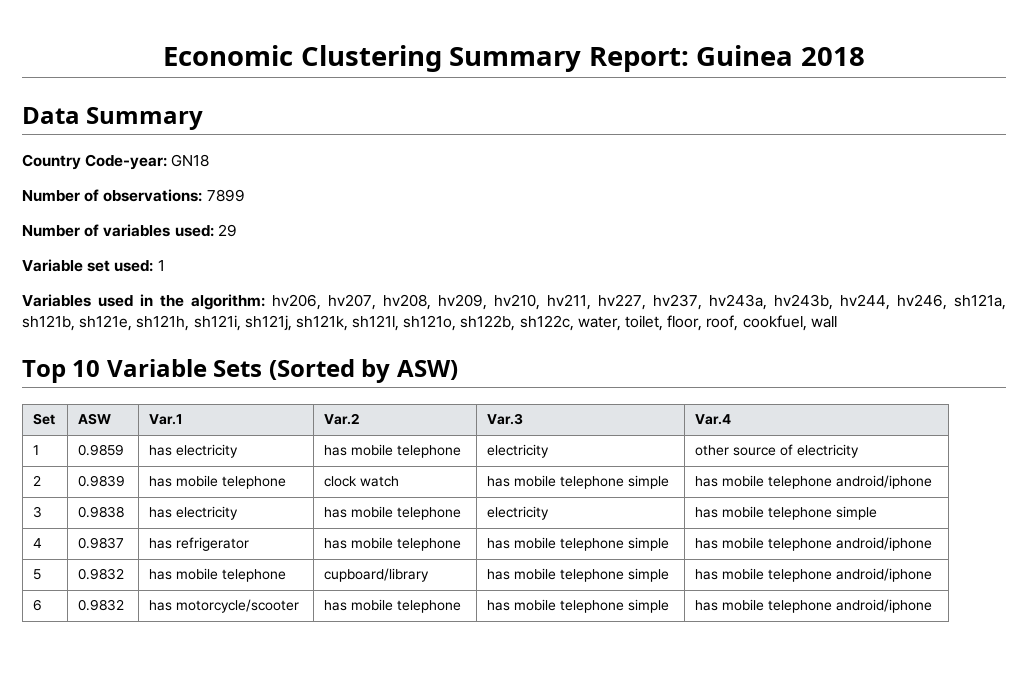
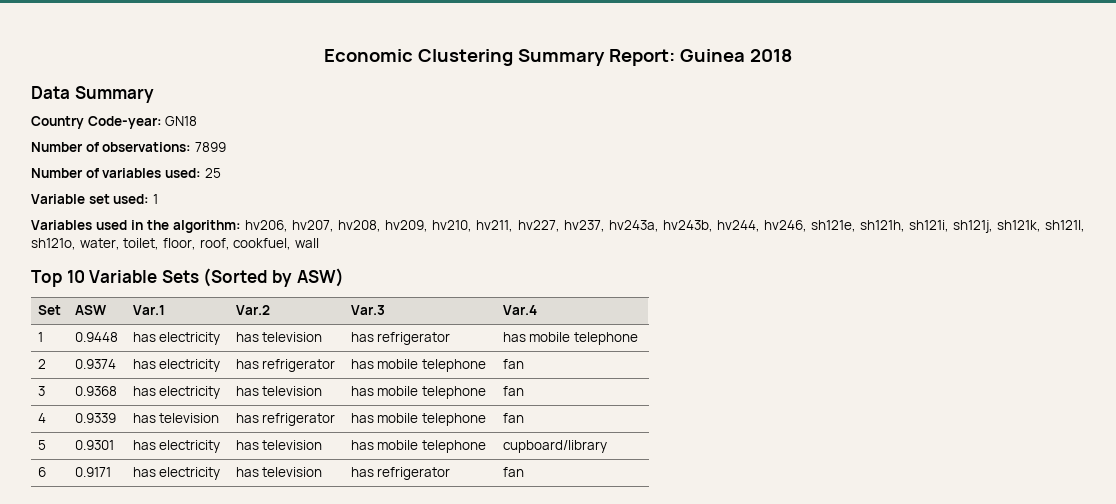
[217,224,237,237] 29 -> [204,168,221,178] 25
[954,294,1006,310] [22,315,75,331] sh121a, sh121b, -> (807, 226) none
[460,315,574,331] sh122b, sh122c, -> (76, 244) none
[78,444,125,456] [149,444,239,458] [324,444,462,458] [487,444,550,458] [695,444,860,458] [33,475,42,486] [78,475,126,487] [149,475,287,489] [324,476,400,487] [487,475,670,489] [695,475,933,489] [33,506,43,518] [78,506,125,518] [149,506,239,520] [324,506,462,520] [487,506,550,520] [695,506,878,520] [33,538,43,548] [78,537,125,549] [149,537,250,551] [324,537,462,551] [487,537,670,551] [695,537,933,551] [33,569,42,580] [78,568,125,580] [149,568,287,582] [324,568,430,582] [487,568,670,582] [695,568,933,582] 0.9859 | has electricity | has mobile telephone | electricity | other source of electricity // 2 | 0.9839 | has mobile telephone | clock watch | has mobile telephone simple | has mobile telephone android/iphone // 3 | 0.9838 | has electricity | has mobile telephone | electricity | has mobile telephone simple // 4 | 0.9837 | has refrigerator | has mobile telephone | has mobile telephone simple | has mobile telephone android/iphone // 5 | 0.9832 | has mobile telephone | cupboard/library | has mobile telephone simple | has mobile telephone android/iphone -> [74,332,118,342] [132,332,221,345] [235,332,323,342] [350,332,451,345] [502,332,639,345] [37,359,46,369] [74,359,116,369] [132,359,221,372] [235,359,336,372] [350,359,487,372] [502,359,524,369] [37,386,45,396] [74,386,117,396] [132,386,221,399] [235,386,323,396] [350,386,487,399] [502,386,524,396] [37,413,46,423] [74,413,116,423] [132,413,220,423] [235,413,336,426] [350,413,487,426] [502,413,524,423] [37,440,46,450] [74,440,114,450] [132,440,221,453] [235,440,323,450] [350,440,487,453] [502,440,607,453] 0.9448 | has electricity | has television | has refrigerator | has mobile telephone // 2 | 0.9374 | has electricity | has refrigerator | has mobile telephone | fan // 3 | 0.9368 | has electricity | has television | has mobile telephone | fan // 4 | 0.9339 | has television | has refrigerator | has mobile telephone | fan // 5 | 0.9301 | has electricity | has television | has mobile telephone | cupboard/library
[78,599,125,611] [149,599,300,613] [324,599,462,613] [487,599,670,613] [695,599,933,613] 0.9832 | has motorcycle/scooter | has mobile telephone | has mobile telephone simple | has mobile telephone android/iphone -> [74,467,111,477] [132,467,221,480] [235,467,323,477] [350,467,451,480] [502,467,524,477] 0.9171 | has electricity | has television | has refrigerator | fan

